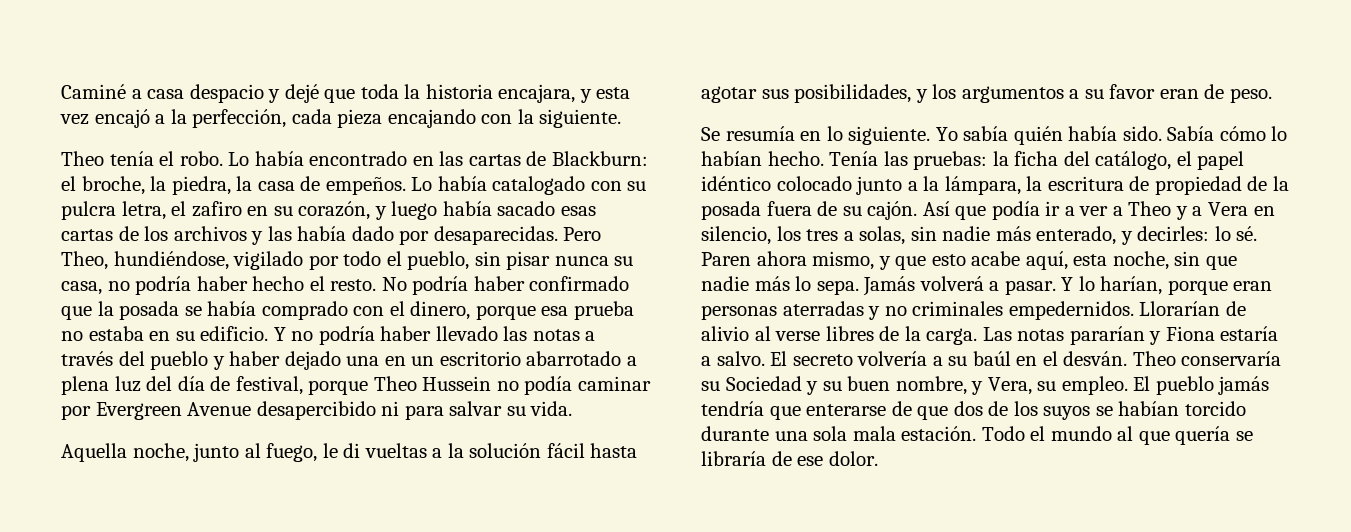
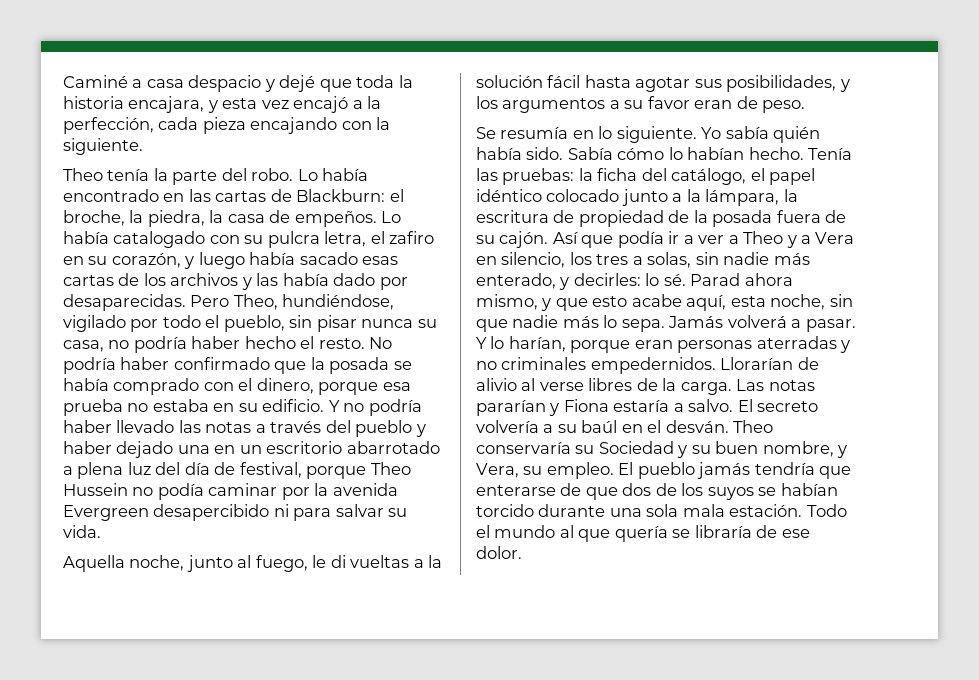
[159,151,175,166] el -> [153,168,247,185] la parte del
[95,402,252,420] Evergreen Avenue -> [314,483,398,496] [63,505,149,521] la avenida Evergreen
[701,252,751,266] Paren -> [690,273,741,286] Parad

